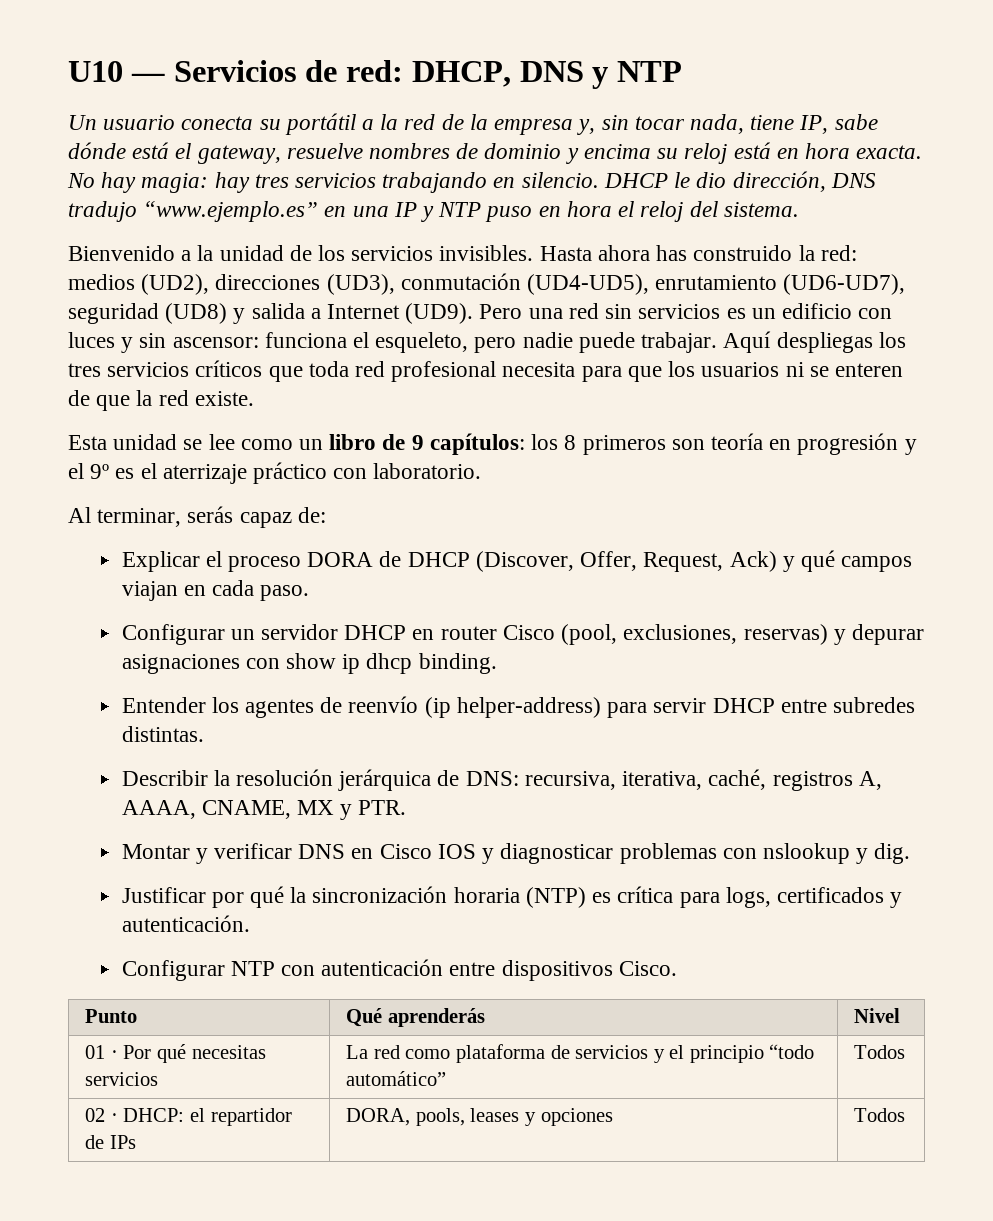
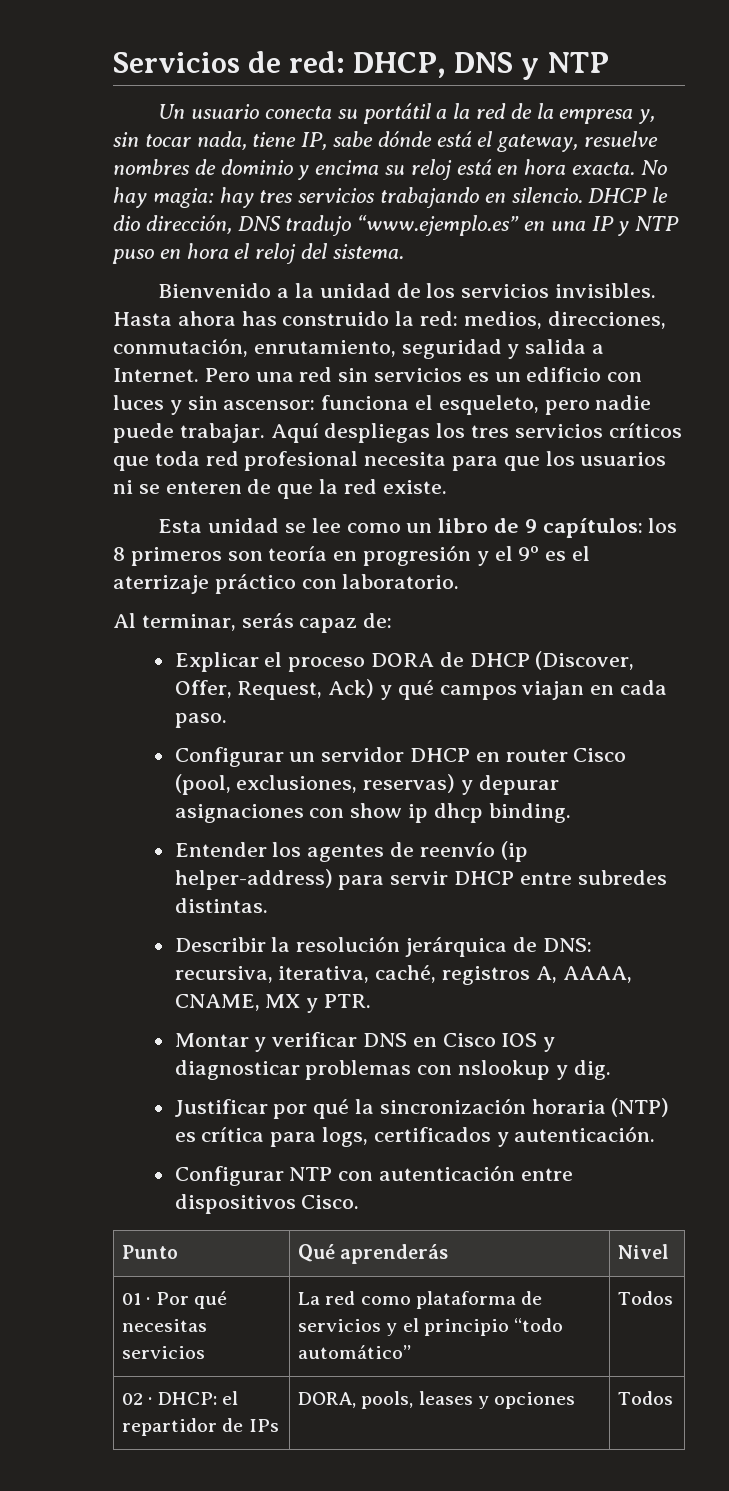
[68,61,165,82] U10 — -> (113, 62) none
[68,273,906,295] [68,303,228,324] medios (UD2), direcciones (UD3), conmutación (UD4-UD5), enrutamiento (UD6-UD7), seguridad (UD8) -> [463,311,666,329] [113,338,502,359] medios, direcciones, conmutación, enrutamiento, seguridad
[327,303,474,324] Internet (UD9). -> [113,368,199,382] Internet.

